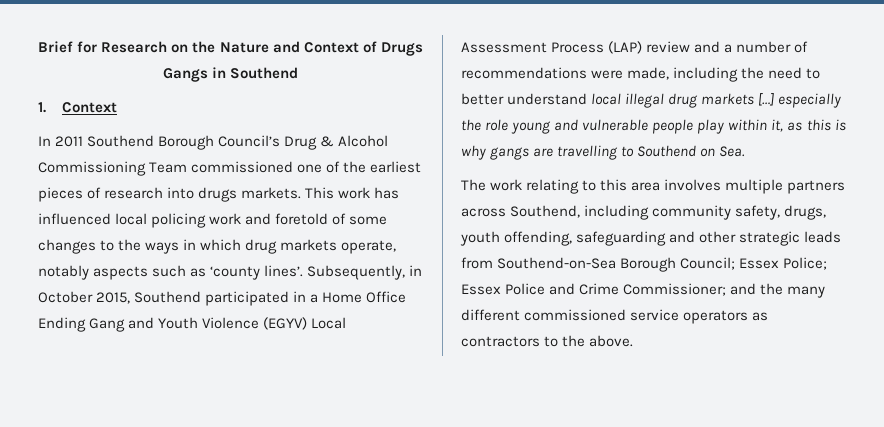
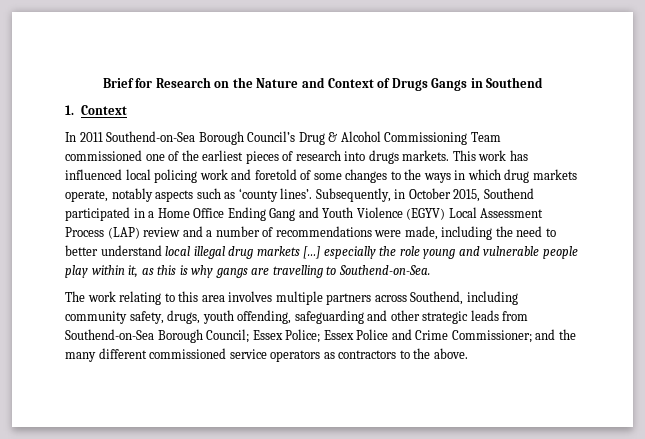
[87,135,155,147] Southend -> [106,131,196,142] Southend-on-Sea
[637,145,746,157] Southend on Sea. -> [338,265,430,275] Southend-on-Sea.

